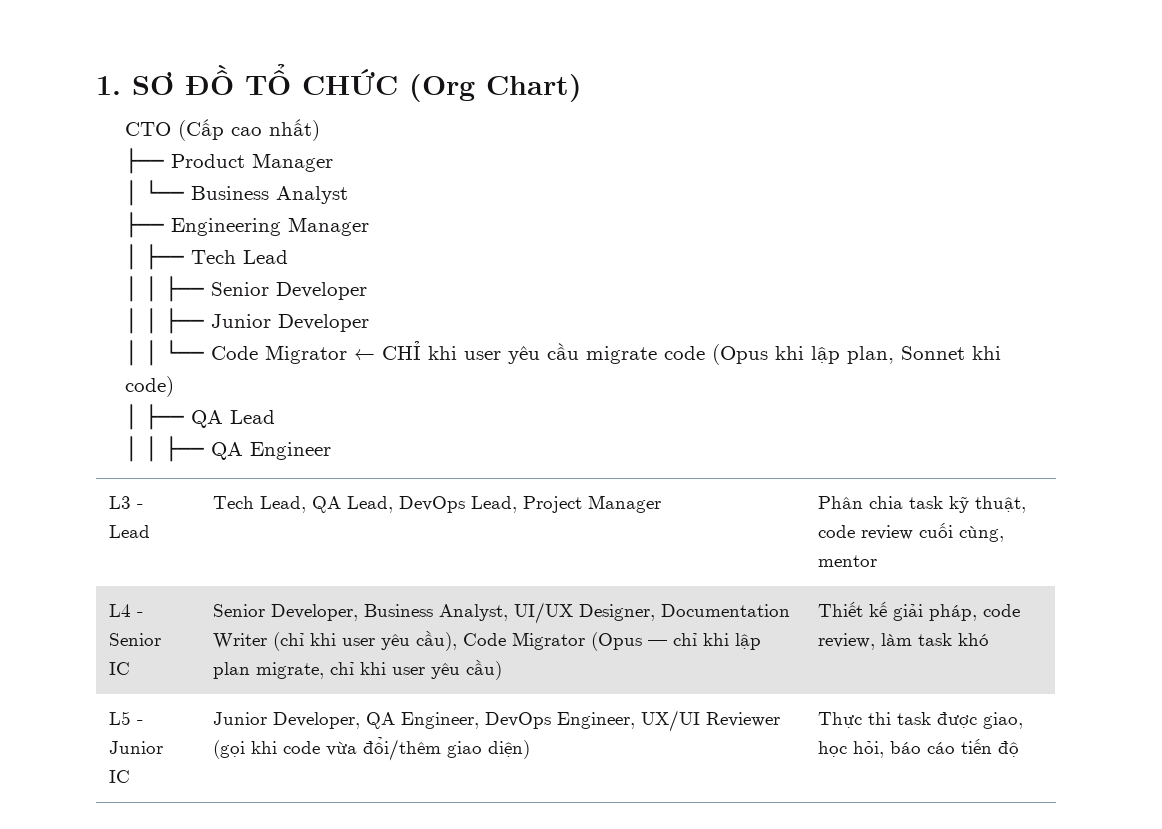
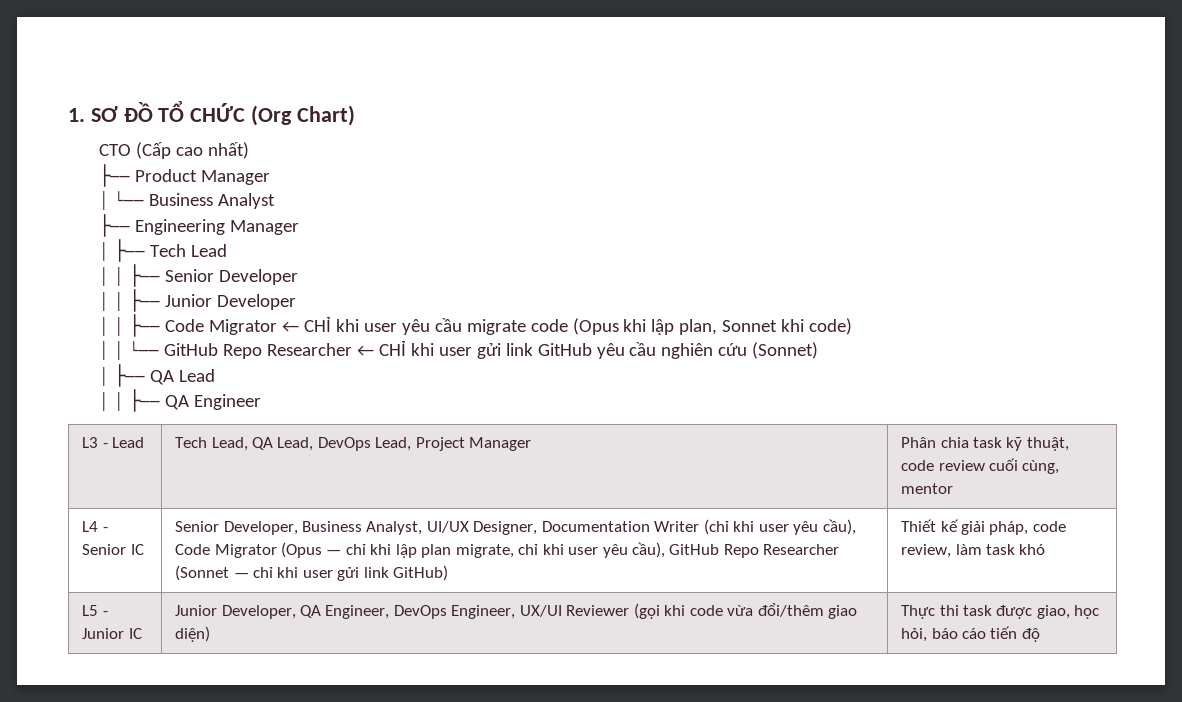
[164,340,204,360] └── -> [128,314,160,337] ├──
(174, 386) none -> [98,340,819,360] // │ │ └── GitHub Repo Researcher ← CHỈ khi user gửi link GitHub yêu cầu nghiên cứu (Sonnet)
[466,659,503,680] cầu) -> [631,542,840,558] [175,565,449,581] cầu), GitHub Repo Researcher (Sonnet — chỉ khi user gửi link GitHub)

